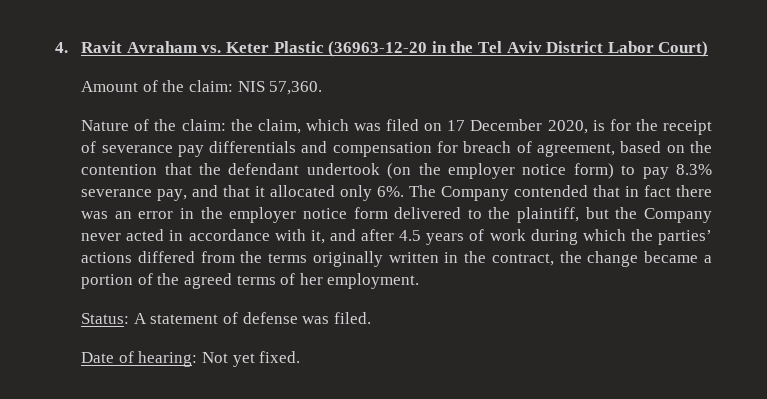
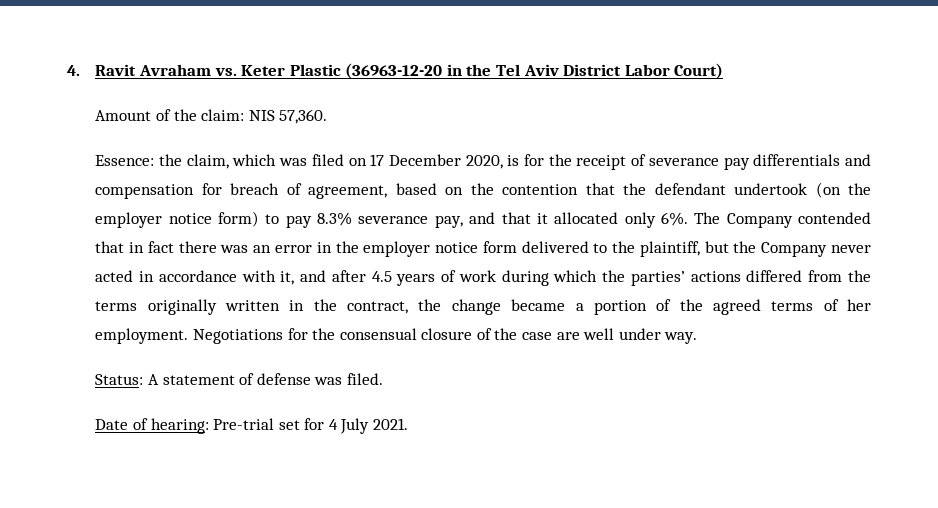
[81,119,226,131] Nature of the claim: -> [95,155,155,166] Essence:
(420, 281) none -> [192,328,698,344] Negotiations for the consensual closure of the case are well under way.
[201,351,301,367] Not yet fixed. -> [213,418,409,434] Pre-trial set for 4 July 2021.

